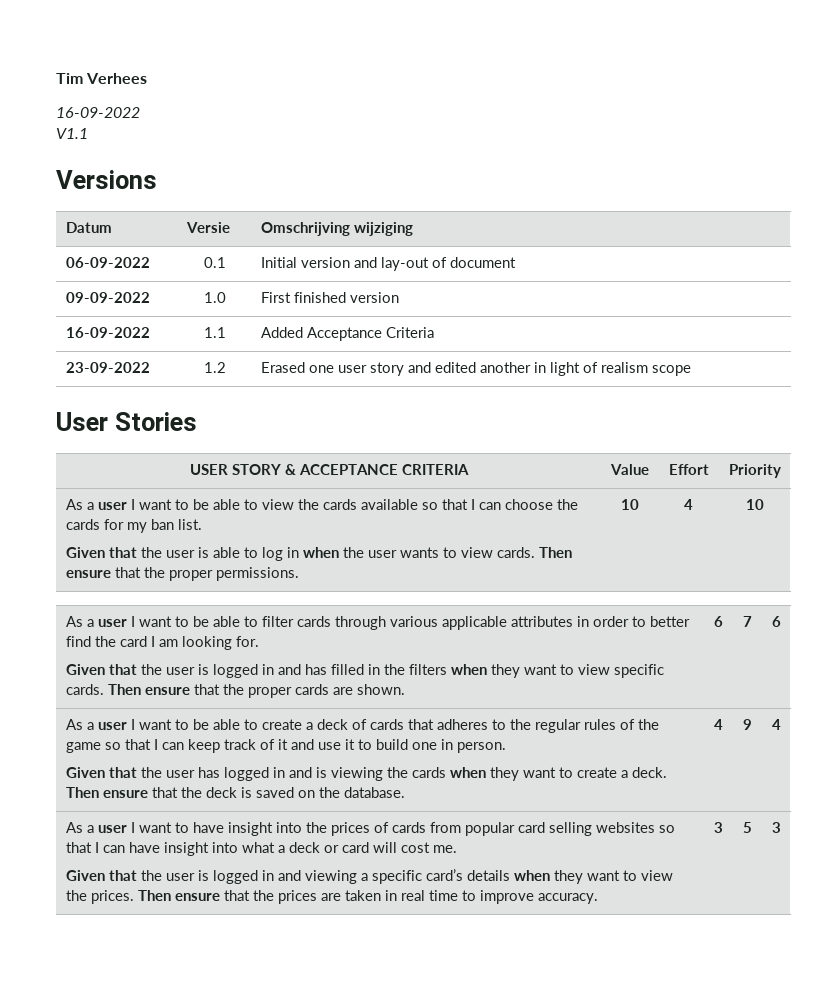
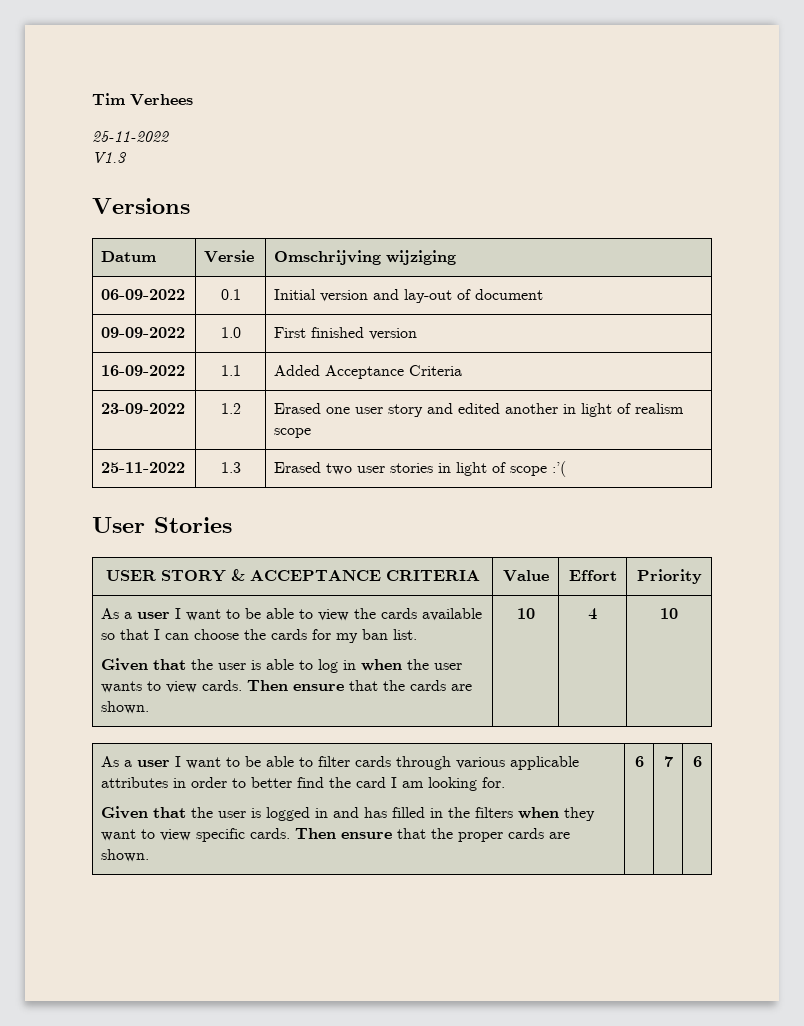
[56,107,140,118] [56,128,88,139] 16-09-2022 // V1.1 -> [92,131,169,142] [92,152,126,163] 25-11-2022 // V1.3
(691, 370) none -> [101,462,186,473] [220,462,241,473] [274,461,567,477] // 25-11-2022 | 1.3 | Erased two user stories in light of scope :’(
[168,567,299,581] proper permissions. -> [410,680,473,691] [101,701,150,714] cards are shown.
[65,719,659,733] [65,739,506,753] [65,767,667,781] [65,787,405,798] [713,719,723,730] [742,719,752,730] [771,719,781,730] [65,822,675,836] [65,842,457,856] [65,869,673,884] [65,890,598,904] [713,822,723,833] [742,822,752,833] [771,822,781,833] // As a user I want to be able to create a deck of cards that adheres to the regular rules of the game so that I can keep track of it and use it to build one in person. // Given that the user has logged in and is viewing the cards when they want to create a deck. Then ensure that the deck is saved on the database. | 4 | 9 | 4 // As a user I want to have insight into the prices of cards from popular card selling websites so that I can have insight into what a deck or card will cost me. // Given that the user is logged in and viewing a specific card’s details when they want to view the prices. Then ensure that the prices are taken in real time to improve accuracy. | 3 | 5 | 3 -> (702, 761) none

